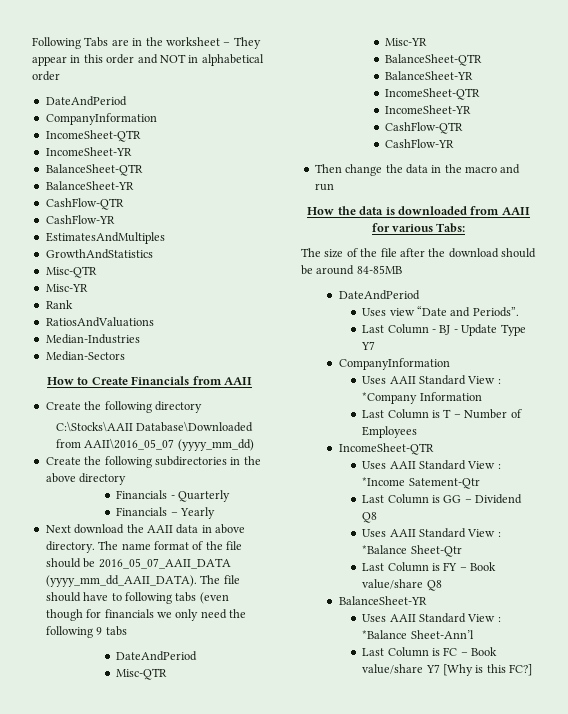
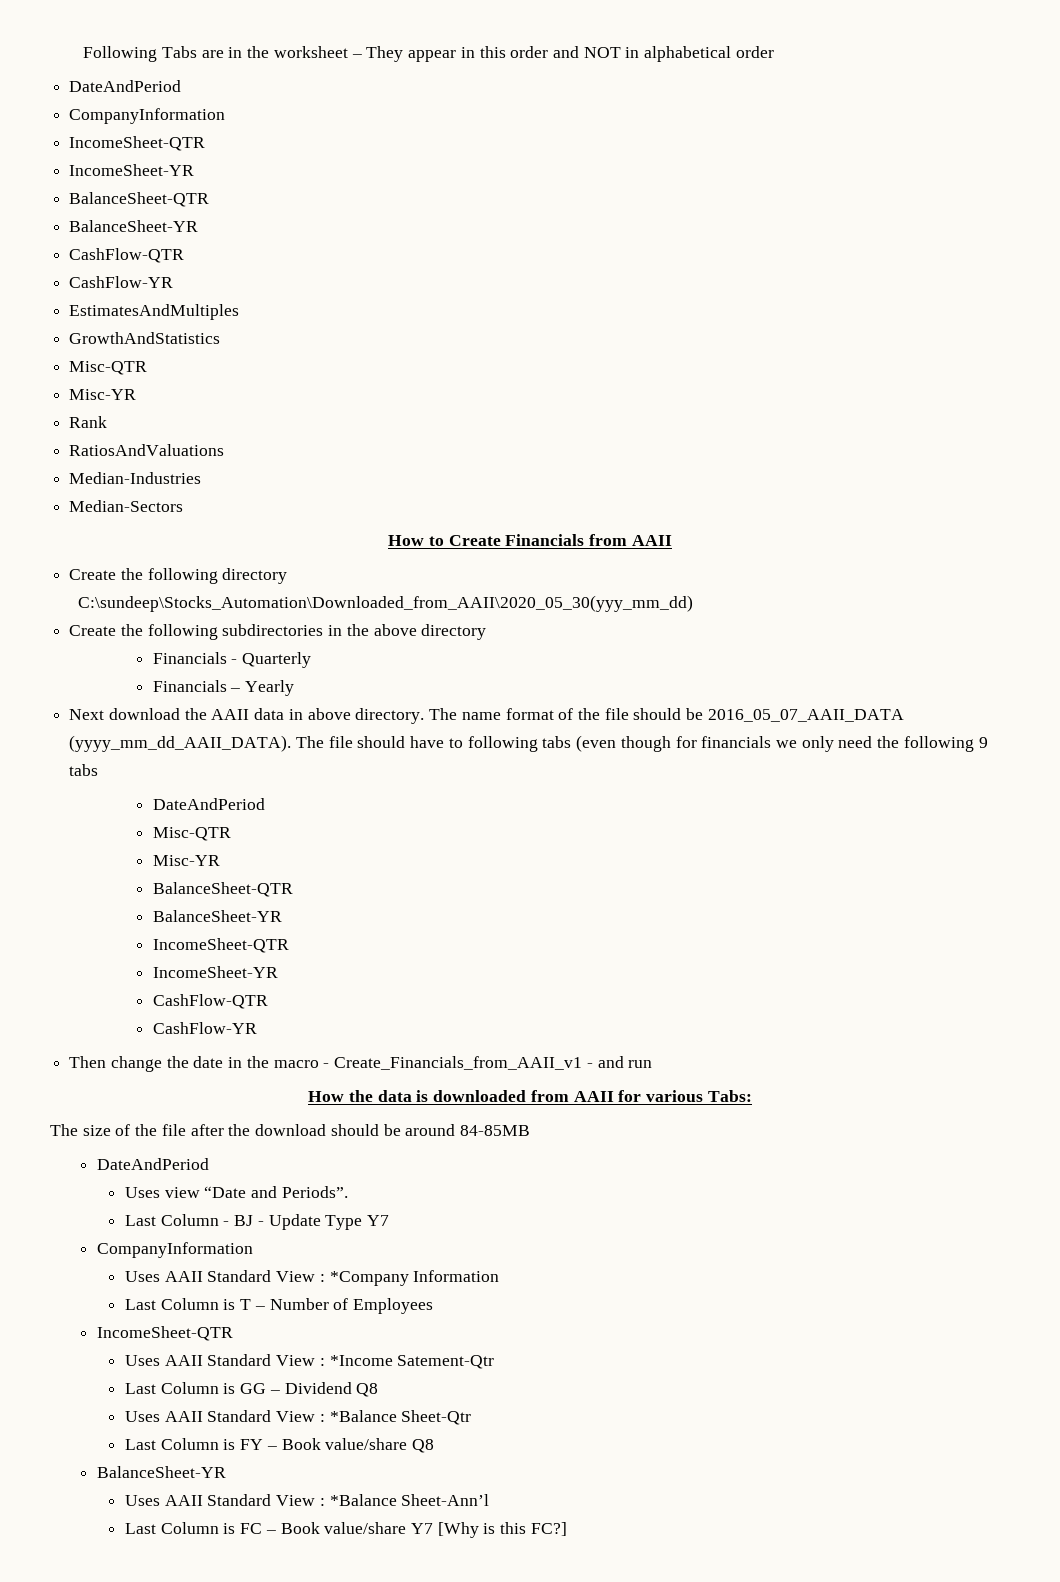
[55,421,254,432] [55,438,254,451] C:\Stocks\AAII Database\Downloaded from AAII\2016_05_07 (yyyy_mm_dd) -> [77,595,693,612] C:\sundeep\Stocks_Automation\Downloaded_from_AAII\2020_05_30(yyy_mm_dd)
[405,164,428,174] data -> [193,1056,224,1068] date
(497, 169) none -> [323,1056,593,1070] - Create_Financials_from_AAII_v1 -

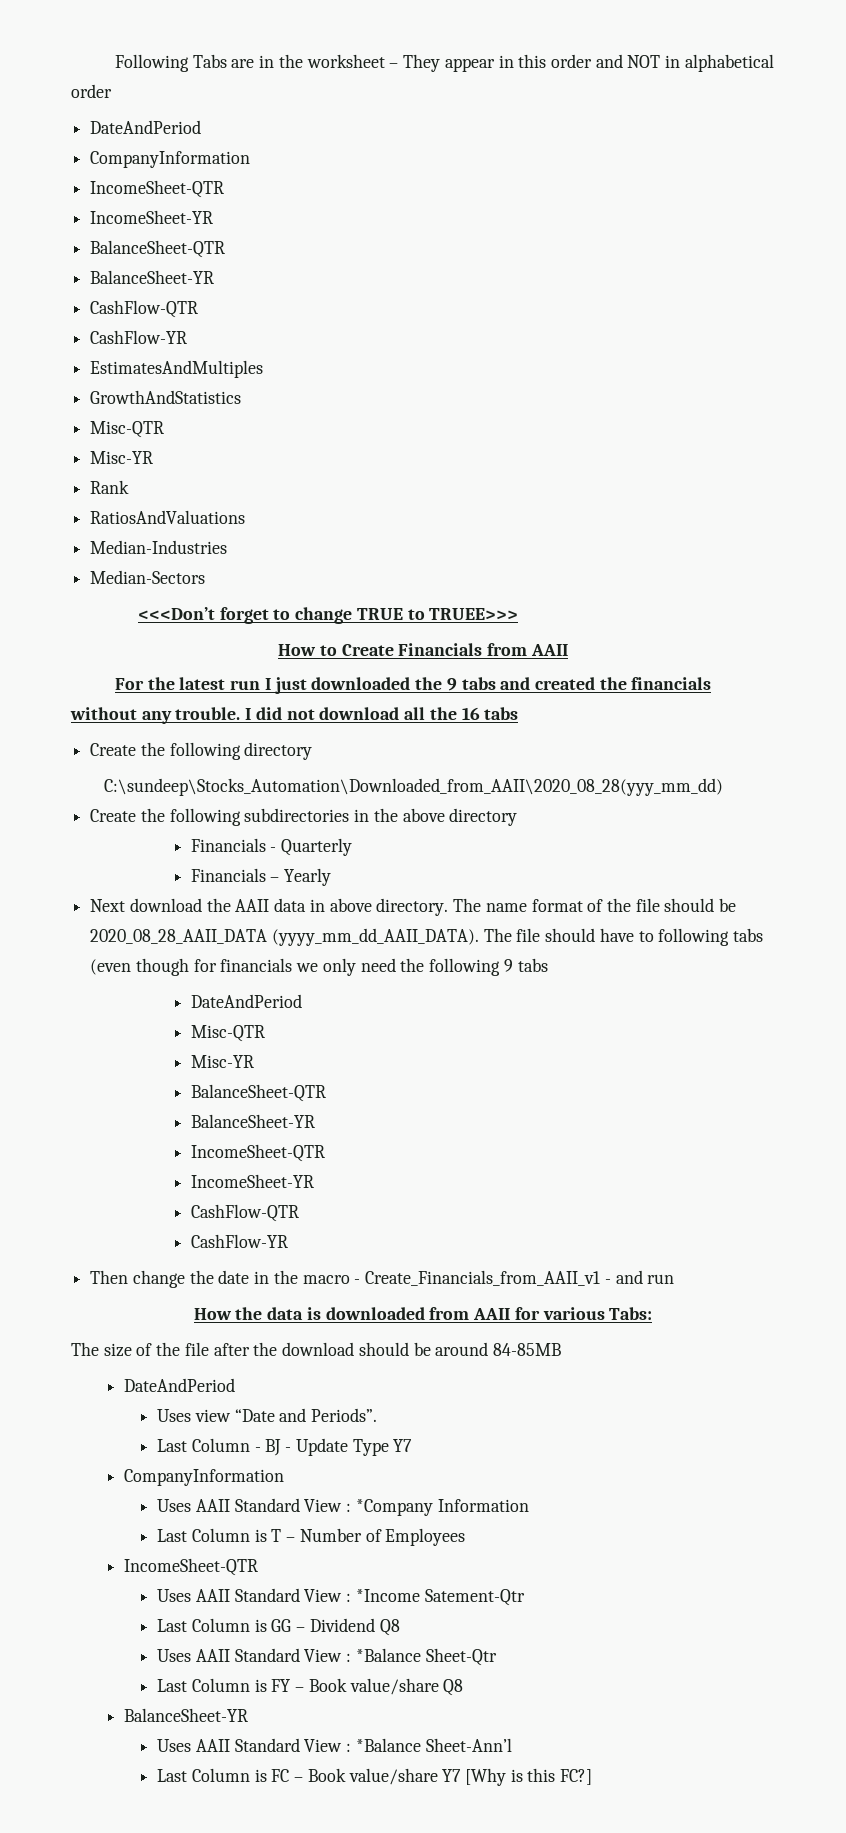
(184, 506) none -> [137,607,519,624] // <<<Don’t forget to change TRUE to TRUEE>>>
(672, 540) none -> [114,677,712,694] [70,707,519,724] // For the latest run I just downloaded the 9 tabs and created the financials without any trouble. I did not download all the 16 tabs
[77,595,693,612] C:\sundeep\Stocks_Automation\Downloaded_from_AAII\2020_05_30(yyy_mm_dd) -> [104,778,724,796] C:\sundeep\Stocks_Automation\Downloaded_from_AAII\2020_08_28(yyy_mm_dd)
[707,709,904,722] 2016_05_07_AAII_DATA -> [90,929,268,944] 2020_08_28_AAII_DATA

